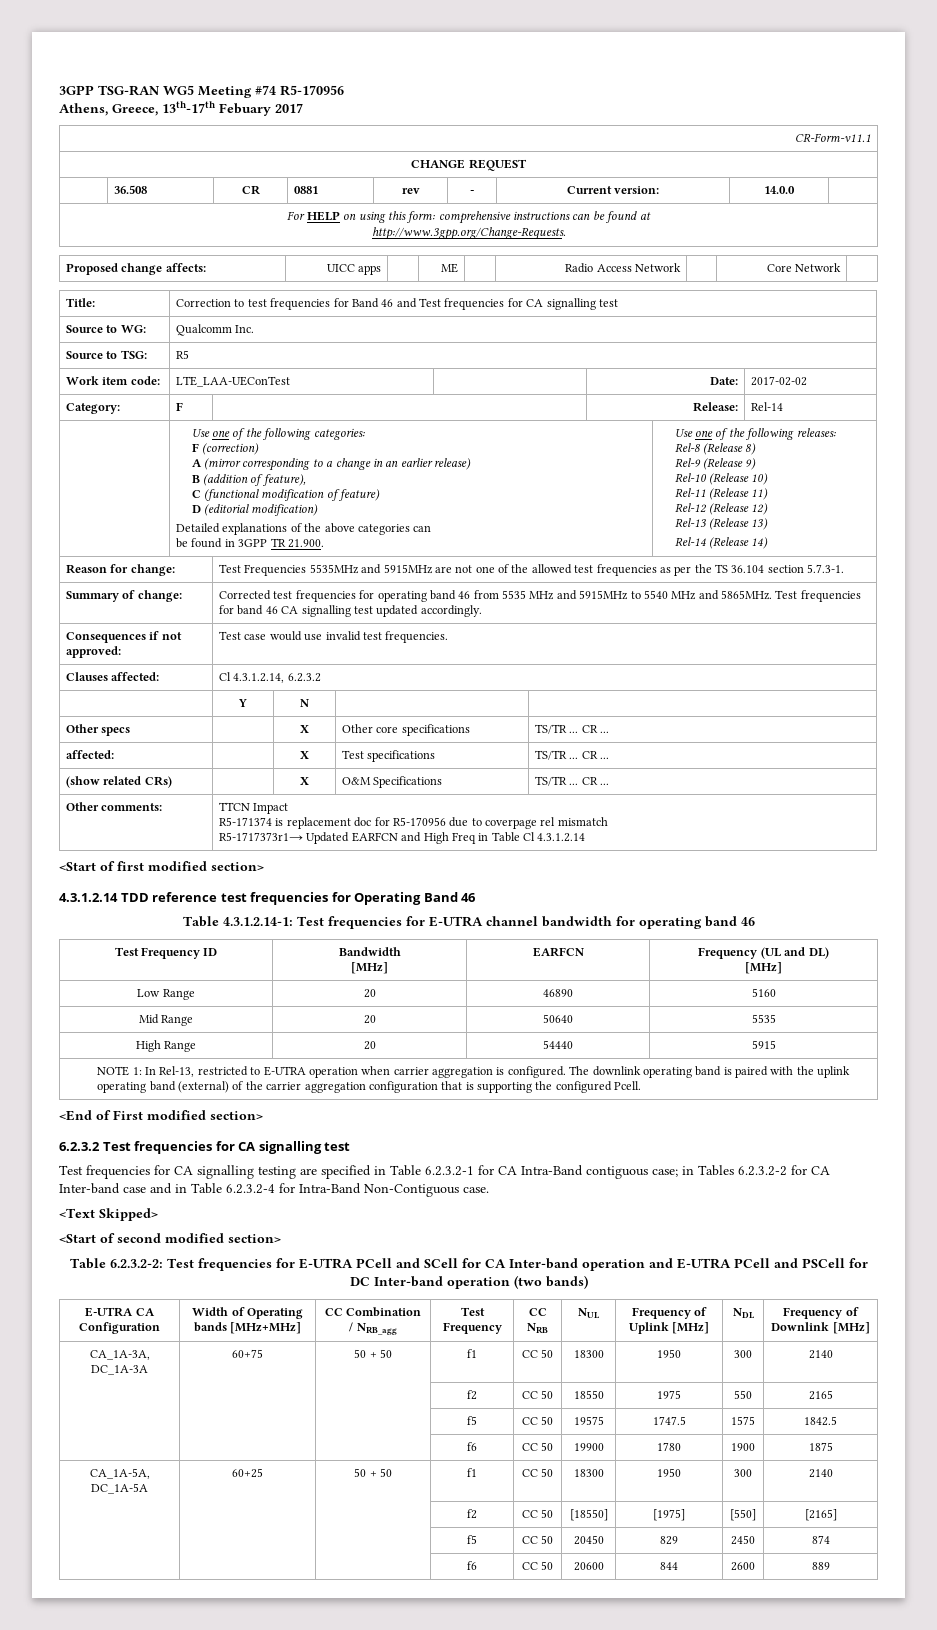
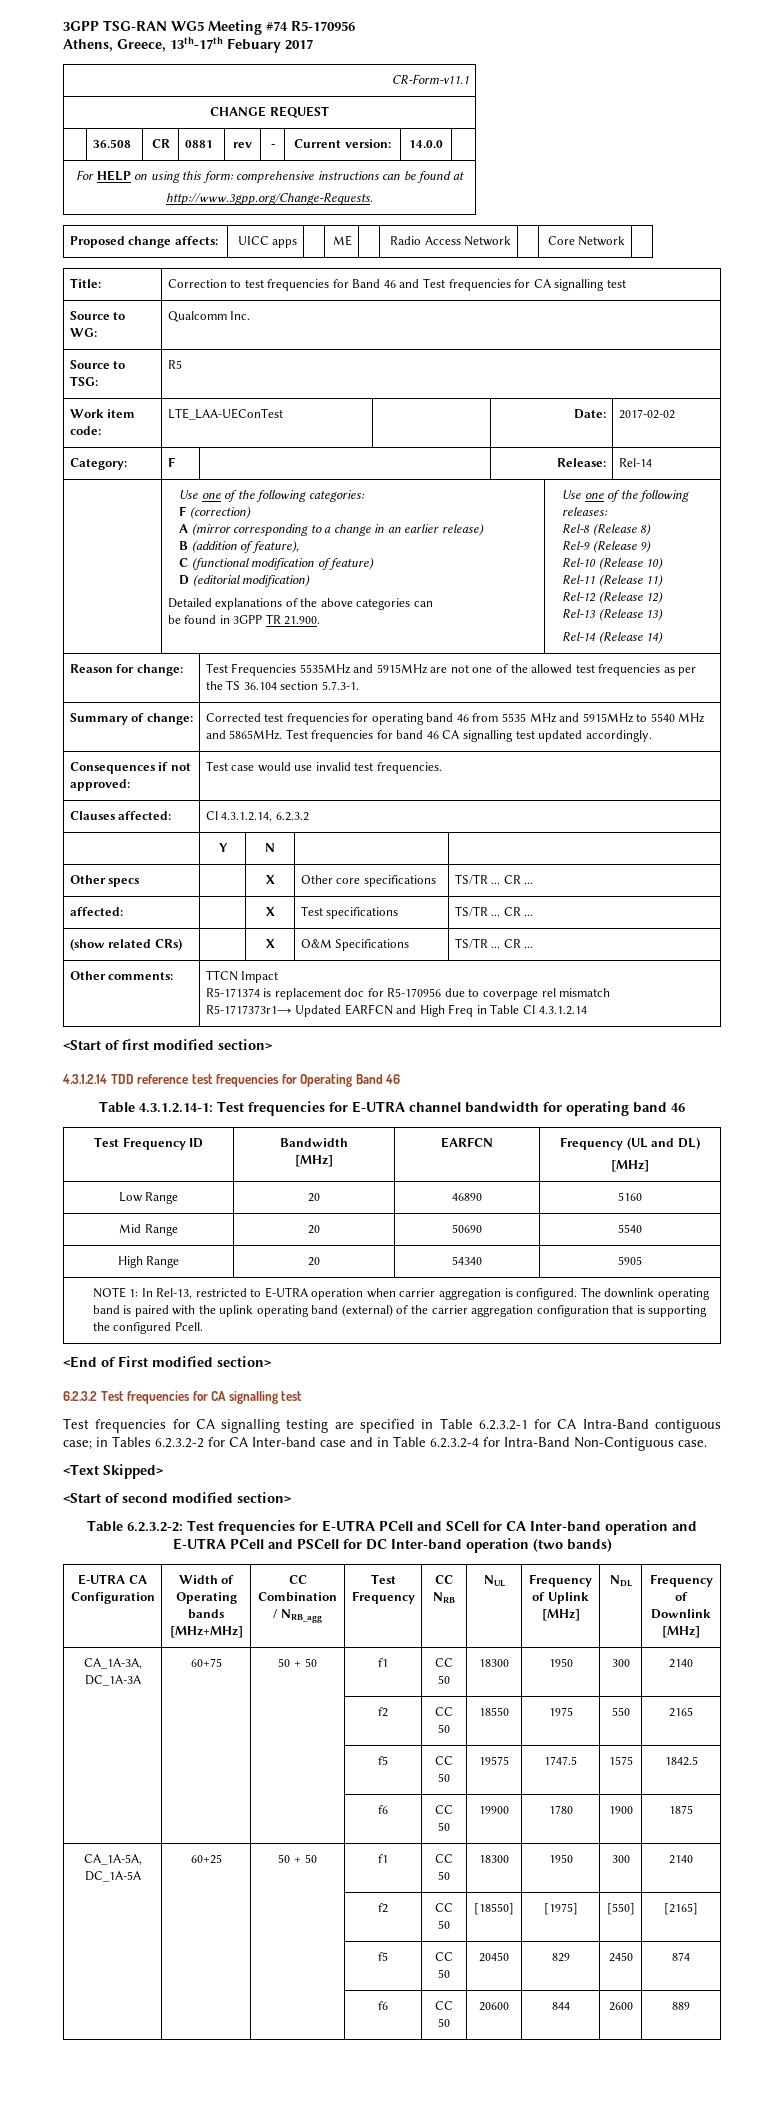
[543,1014,573,1023] [751,1014,776,1023] 50640 | 5535 -> [452,1224,482,1233] [617,1224,642,1233] 50690 | 5540
[543,1040,573,1049] [751,1040,776,1049] 54440 | 5915 -> [452,1256,482,1265] [617,1256,642,1265] 54340 | 5905

